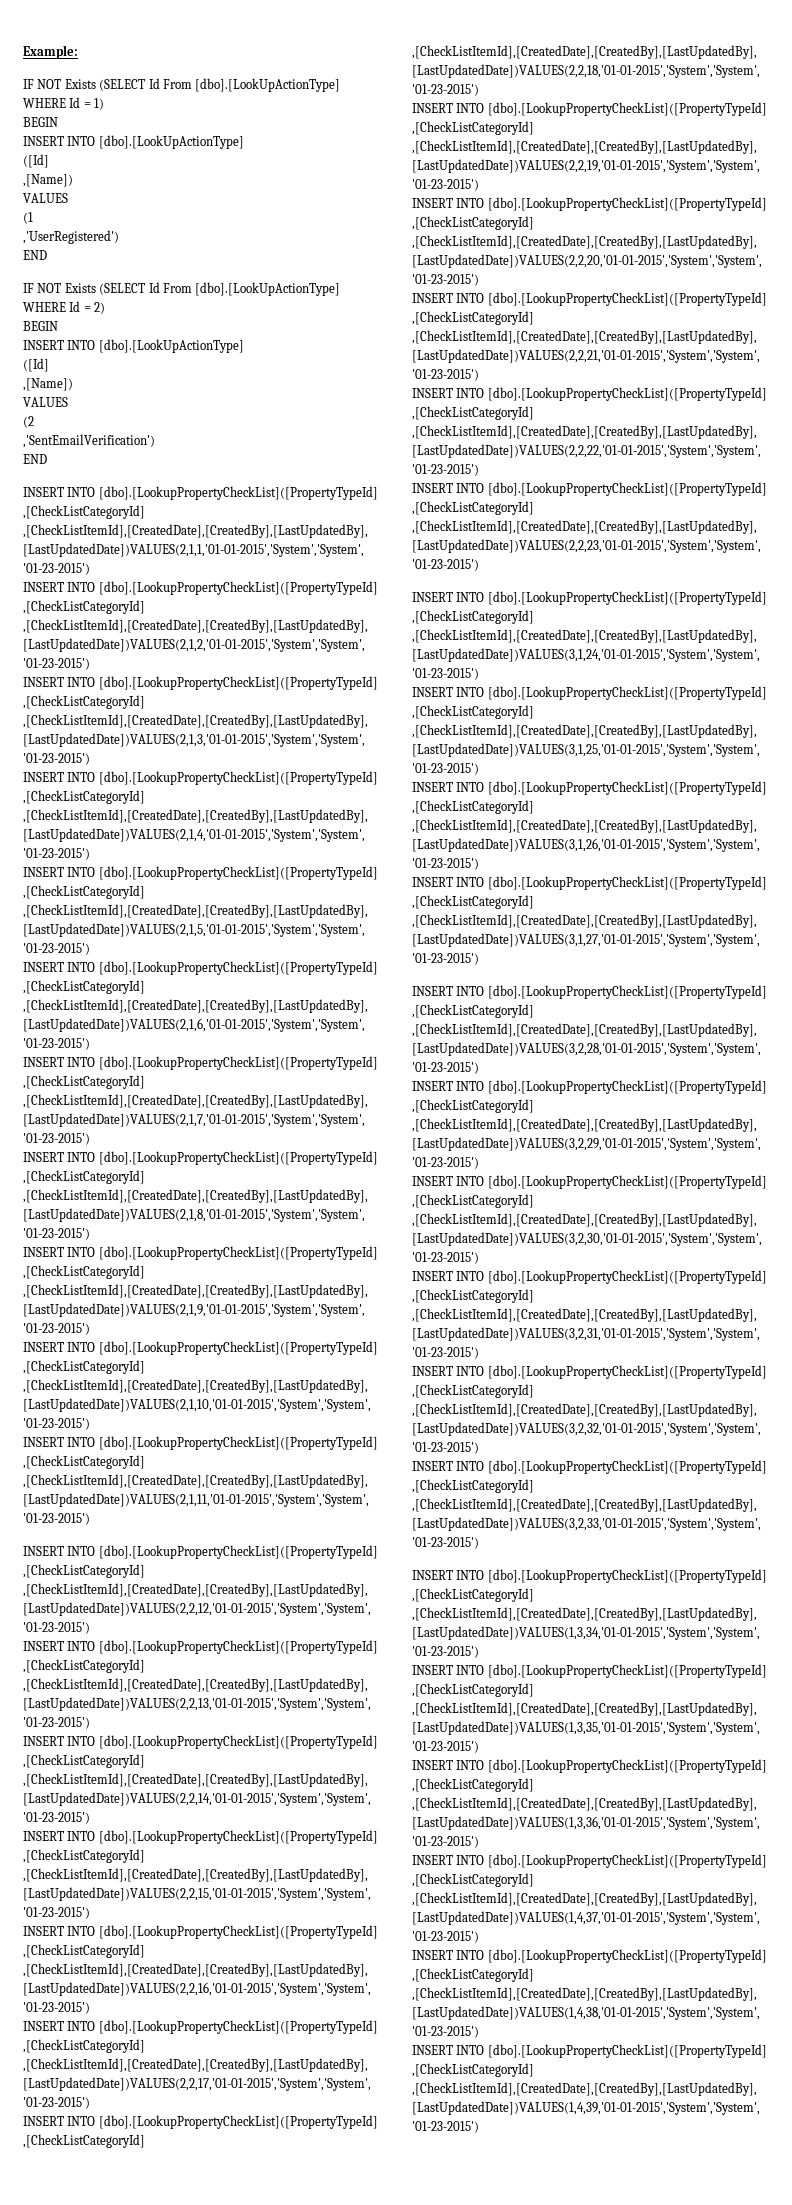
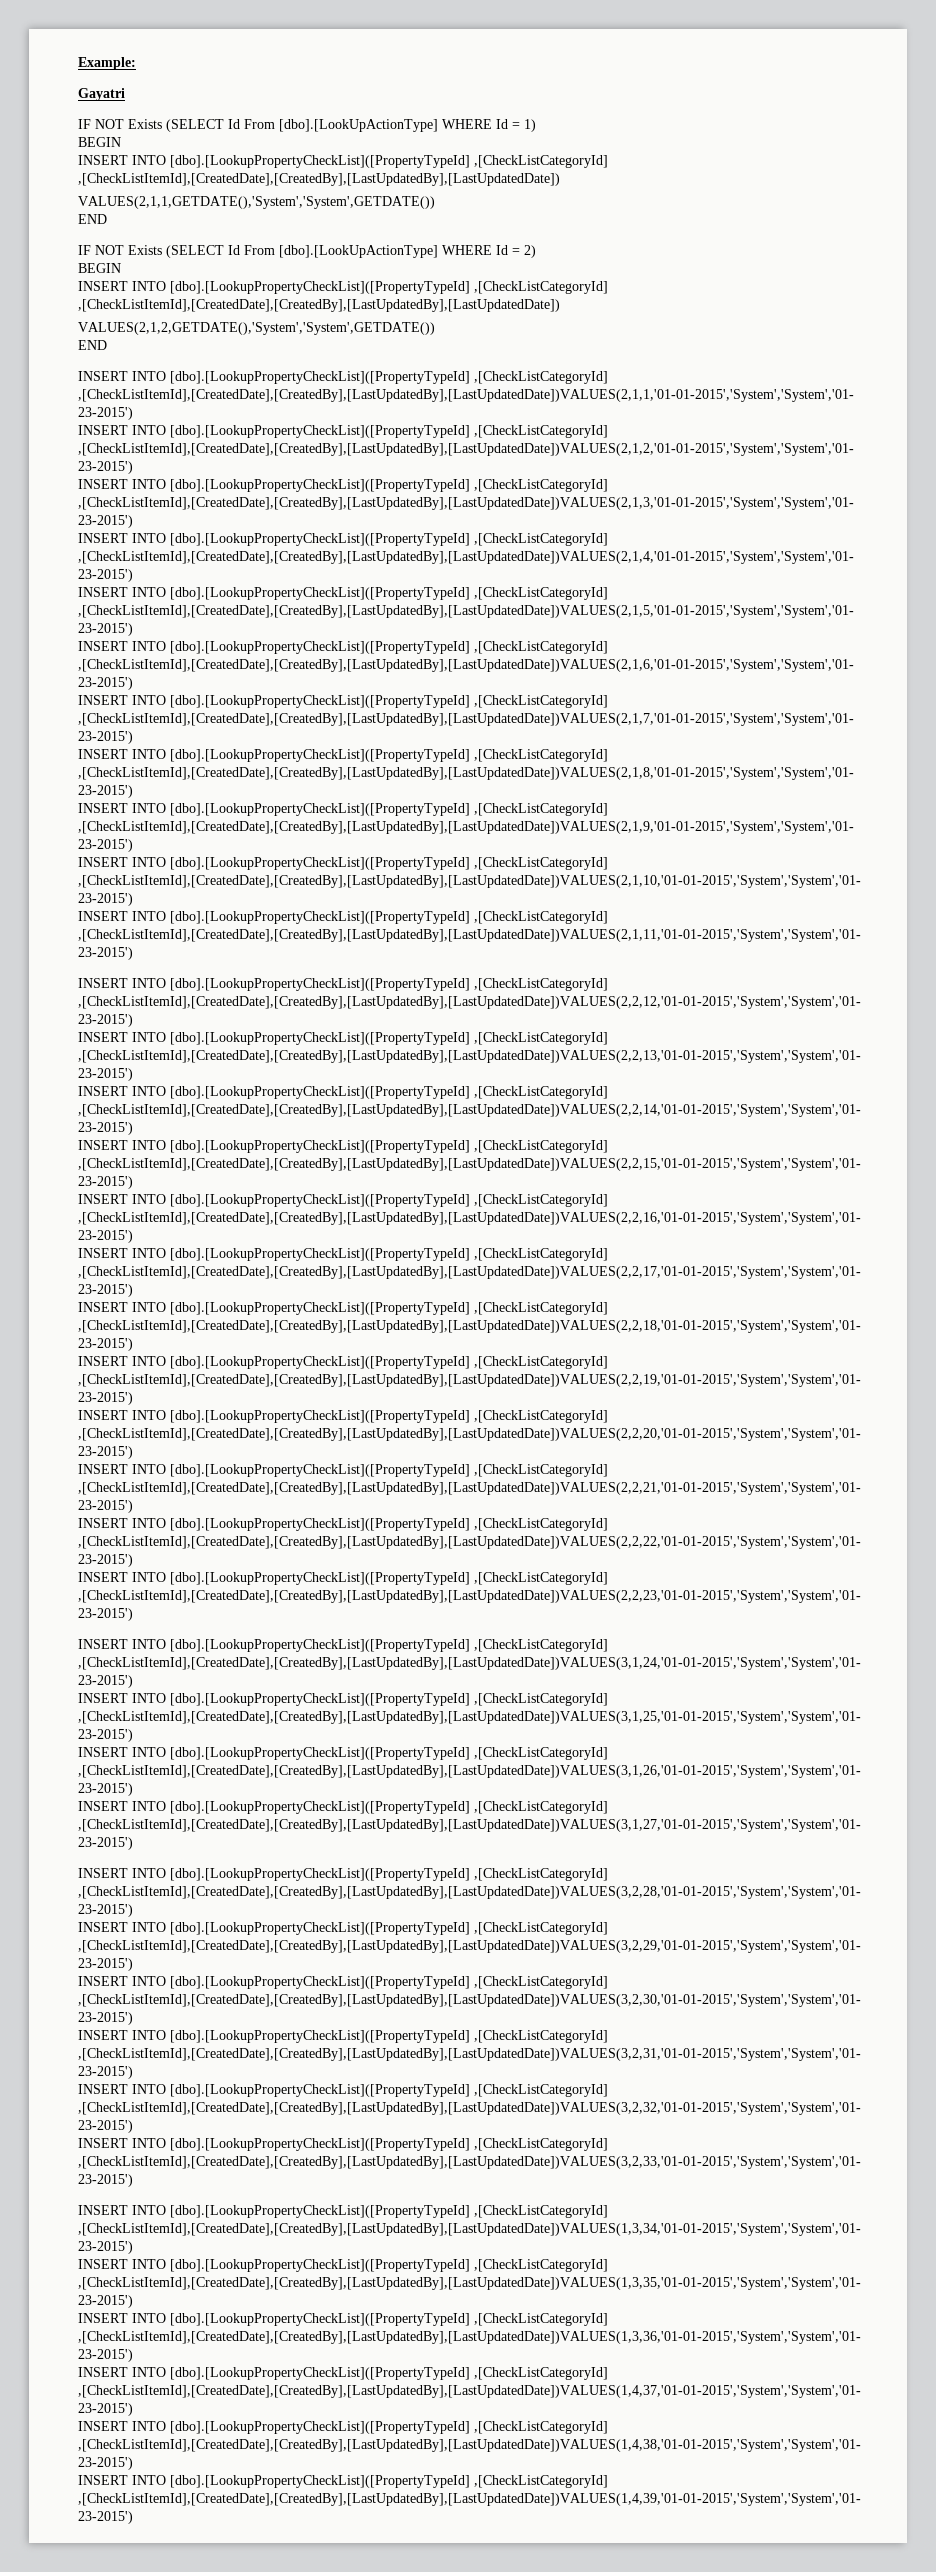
(78, 52) none -> [78,88,125,101] // Gayatri
[98,135,244,149] [23,154,49,168] [23,174,73,187] [23,193,68,203] [23,212,33,224] [23,230,119,244] [dbo].[LookUpActionType] // ([Id] // ,[Name]) // VALUES // (1 // ,'UserRegistered') -> [170,155,608,168] [78,173,560,186] [78,196,435,209] [dbo].[LookupPropertyCheckList]([PropertyTypeId] ,[CheckListCategoryId] ,[CheckListItemId],[CreatedDate],[CreatedBy],[LastUpdatedBy],[LastUpdatedDate]) // VALUES(2,1,1,GETDATE(),'System','System',GETDATE())
[98,339,244,353] [23,358,49,372] [23,378,73,391] [23,397,68,407] [23,416,34,428] [23,434,155,448] [dbo].[LookUpActionType] // ([Id] // ,[Name]) // VALUES // (2 // ,'SentEmailVerification') -> [170,281,608,294] [78,299,560,312] [78,322,435,335] [dbo].[LookupPropertyCheckList]([PropertyTypeId] ,[CheckListCategoryId] ,[CheckListItemId],[CreatedDate],[CreatedBy],[LastUpdatedBy],[LastUpdatedDate]) // VALUES(2,1,2,GETDATE(),'System','System',GETDATE())

